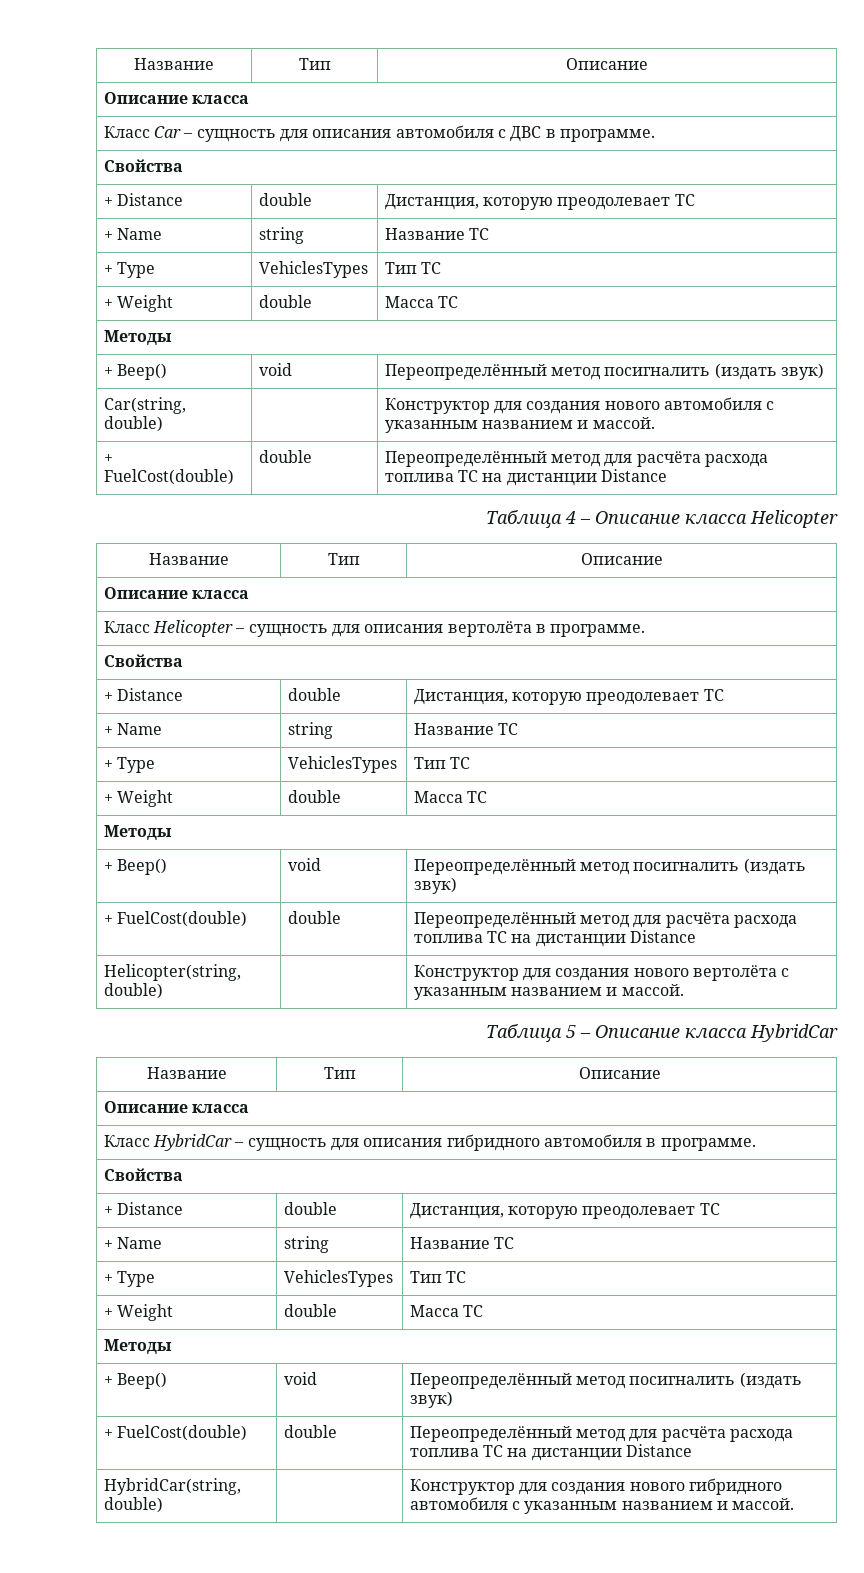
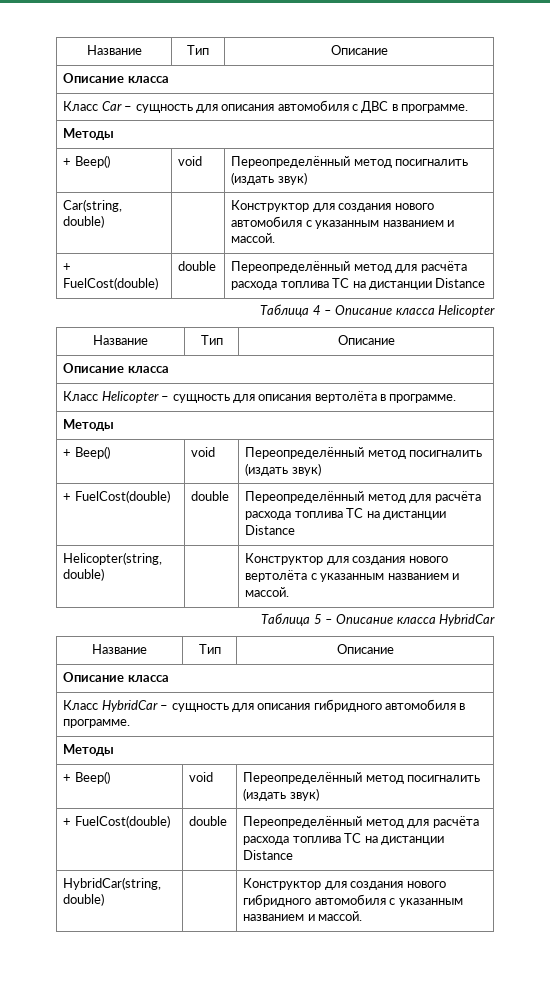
[103,159,183,172] [103,193,184,206] [258,193,312,206] [384,194,695,210] [103,228,163,240] [258,227,304,244] [384,228,490,240] [103,262,156,278] [258,261,368,278] [384,262,442,274] [103,295,174,312] [258,295,312,308] [384,296,459,308] // Свойства // + Distance | double | Дистанция, которую преодолевает ТС // + Name | string | Название ТС // + Type | VehiclesTypes | Тип ТС // + Weight | double | Масса ТС -> (469, 108) none
[103,654,183,667] [103,688,184,701] [287,688,341,701] [413,689,724,705] [103,723,163,735] [287,722,333,739] [413,723,519,735] [103,757,156,773] [287,756,397,773] [413,757,471,769] [103,790,174,807] [287,790,341,803] [413,791,488,803] // Свойства // + Distance | double | Дистанция, которую преодолевает ТС // + Name | string | Название ТС // + Type | VehiclesTypes | Тип ТС // + Weight | double | Масса ТС -> (457, 398) none
[103,1168,183,1181] [103,1202,184,1215] [283,1202,337,1215] [409,1203,720,1219] [103,1237,163,1249] [283,1236,329,1253] [409,1237,515,1249] [103,1271,156,1287] [283,1270,393,1287] [409,1271,467,1283] [103,1304,174,1321] [283,1304,337,1317] [409,1305,484,1317] // Свойства // + Distance | double | Дистанция, которую преодолевает ТС // + Name | string | Название ТС // + Type | VehiclesTypes | Тип ТС // + Weight | double | Масса ТС -> (131, 723) none

